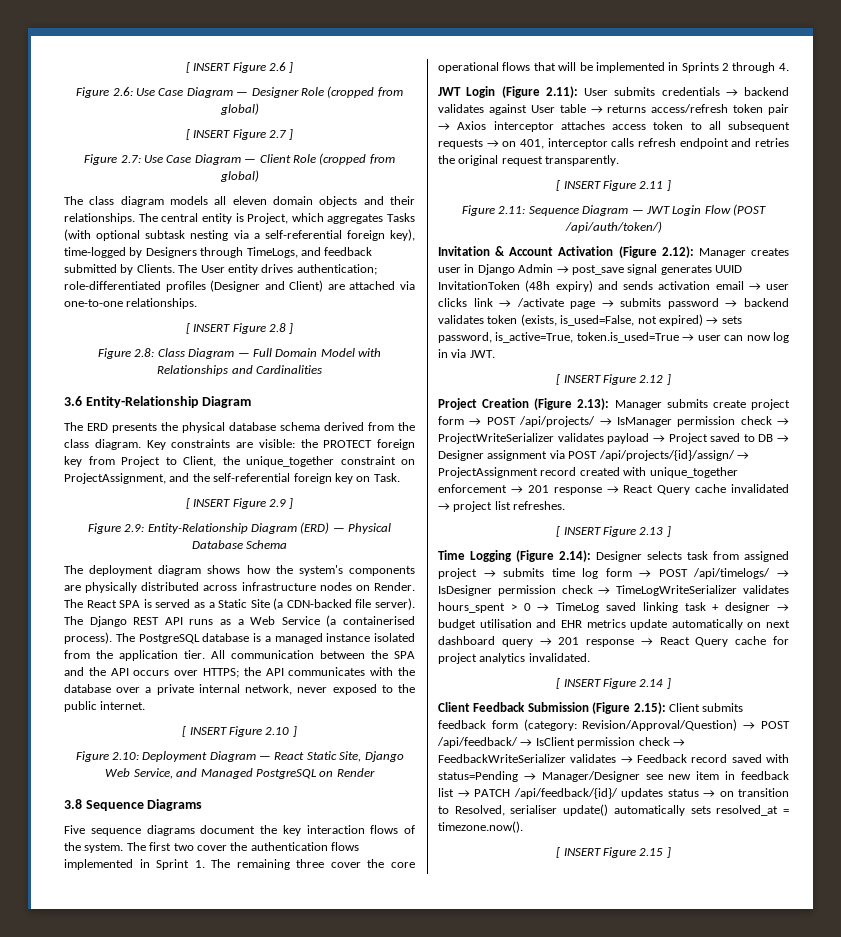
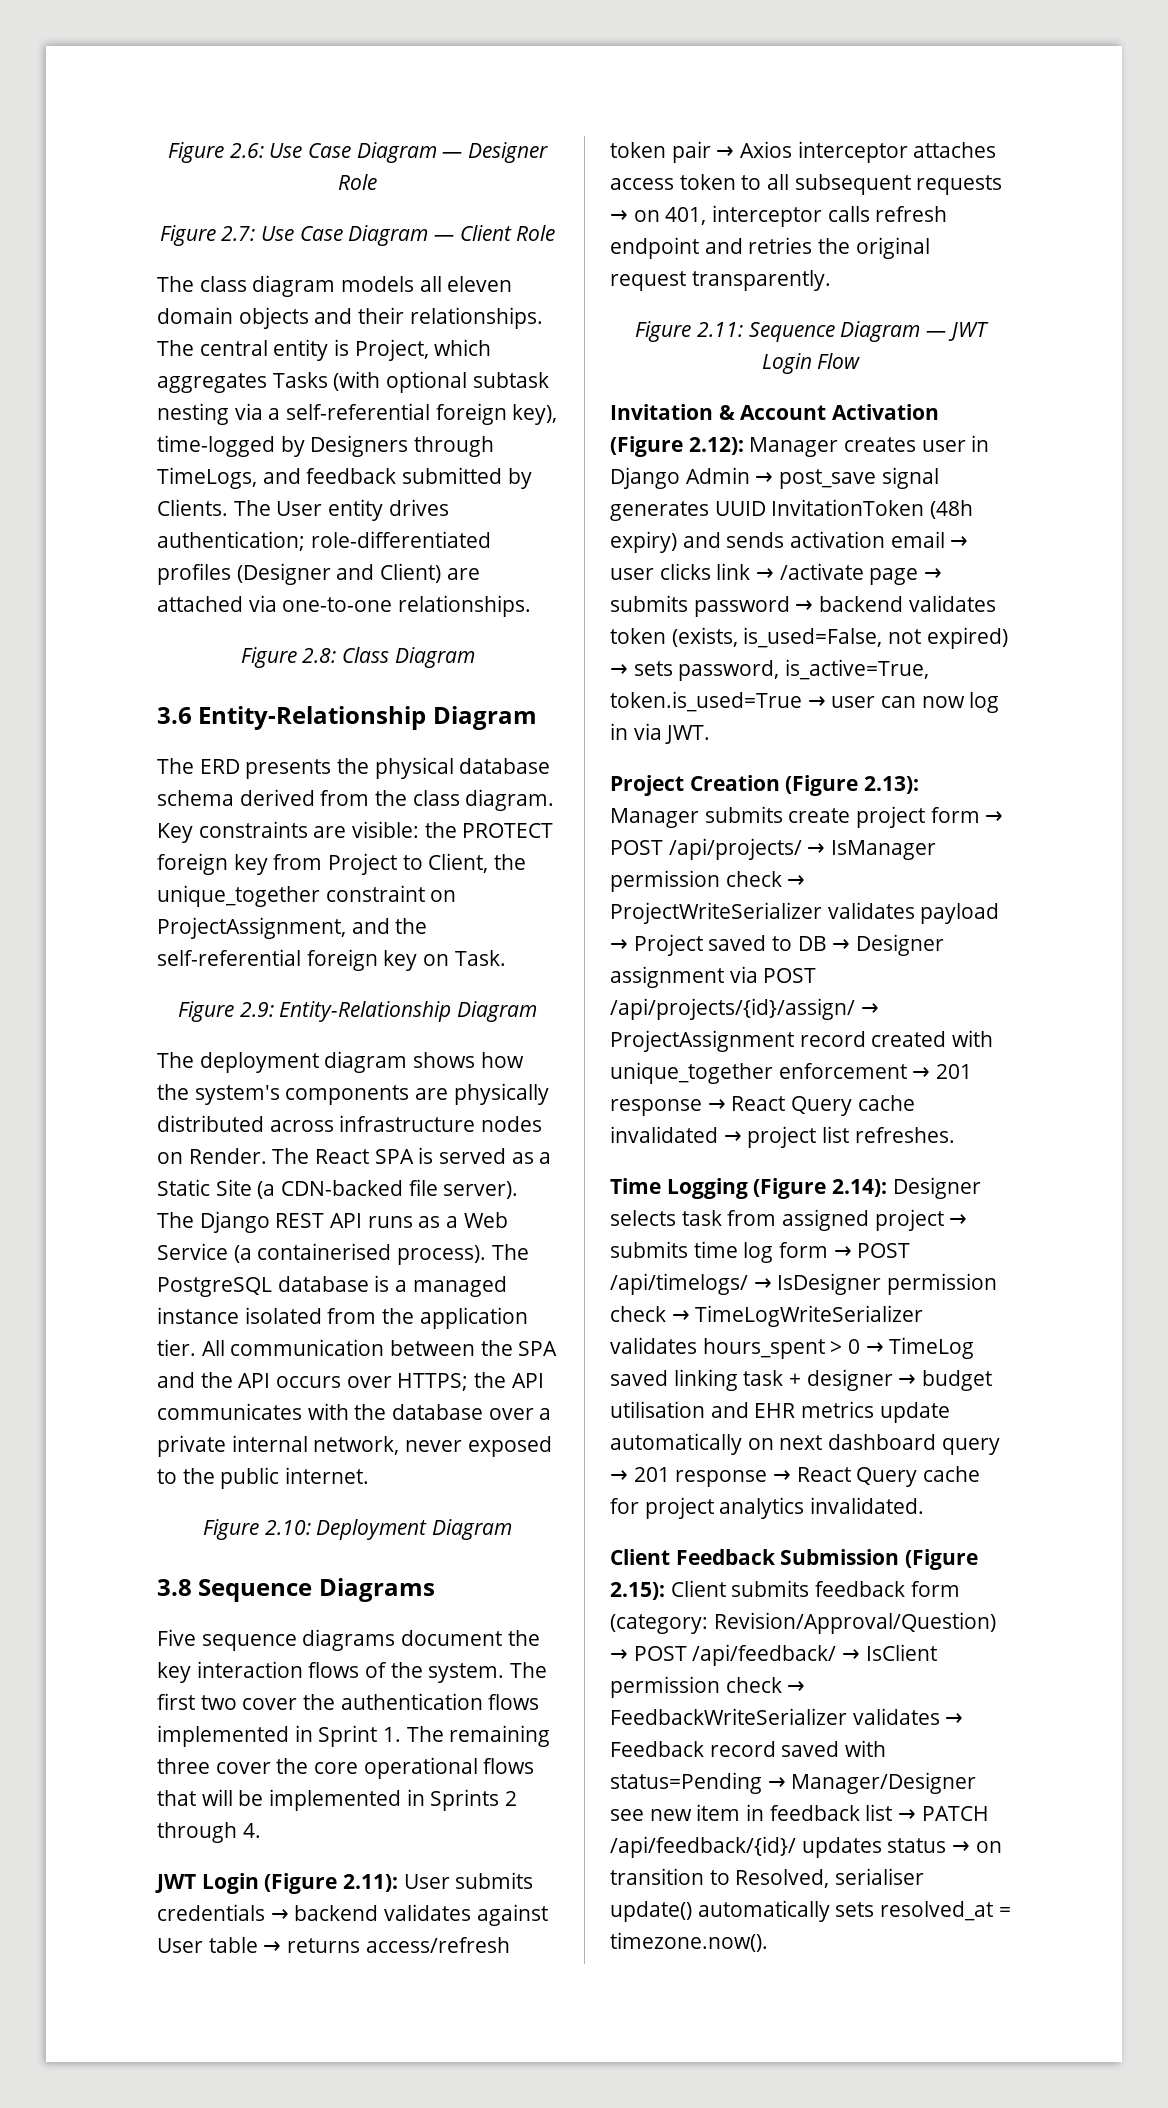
[185,62,294,73] [ INSERT Figure 2.6 ] // -> (167, 152) none
[327,86,403,98] [219,103,259,115] [185,129,294,140] (cropped from global) // [ INSERT Figure 2.7 ] -> (377, 182) none
[319,153,395,165] [219,170,259,182] (cropped from global) -> (556, 233) none
[185,323,294,334] // [ INSERT Figure 2.8 ] -> (532, 606) none
[237,348,381,357] [157,365,322,376] — Full Domain Model with Relationships and Cardinalities -> (475, 657) none
[185,498,294,509] // [ INSERT Figure 2.9 ] -> (506, 958) none
[300,522,392,534] [191,540,288,549] (ERD) — Physical Database Schema -> (538, 1011) none
[182,726,297,737] // [ INSERT Figure 2.10 ] -> (370, 1475) none
[259,751,404,762] [105,768,375,779] — React Static Site, Django Web Service, and Managed PostgreSQL on Render -> (513, 1529) none
[556,180,671,191] // [ INSERT Figure 2.11 ] -> (831, 280) none
[733,204,766,216] [564,221,662,233] (POST /api/auth/token/) -> (861, 361) none
[556,374,671,385] // [ INSERT Figure 2.12 ] -> (711, 734) none
[556,526,671,537] // [ INSERT Figure 2.13 ] -> (955, 1135) none
[556,678,671,689] // [ INSERT Figure 2.14 ] -> (925, 1505) none
[556,847,671,858] // [ INSERT Figure 2.15 ] -> (768, 1942) none

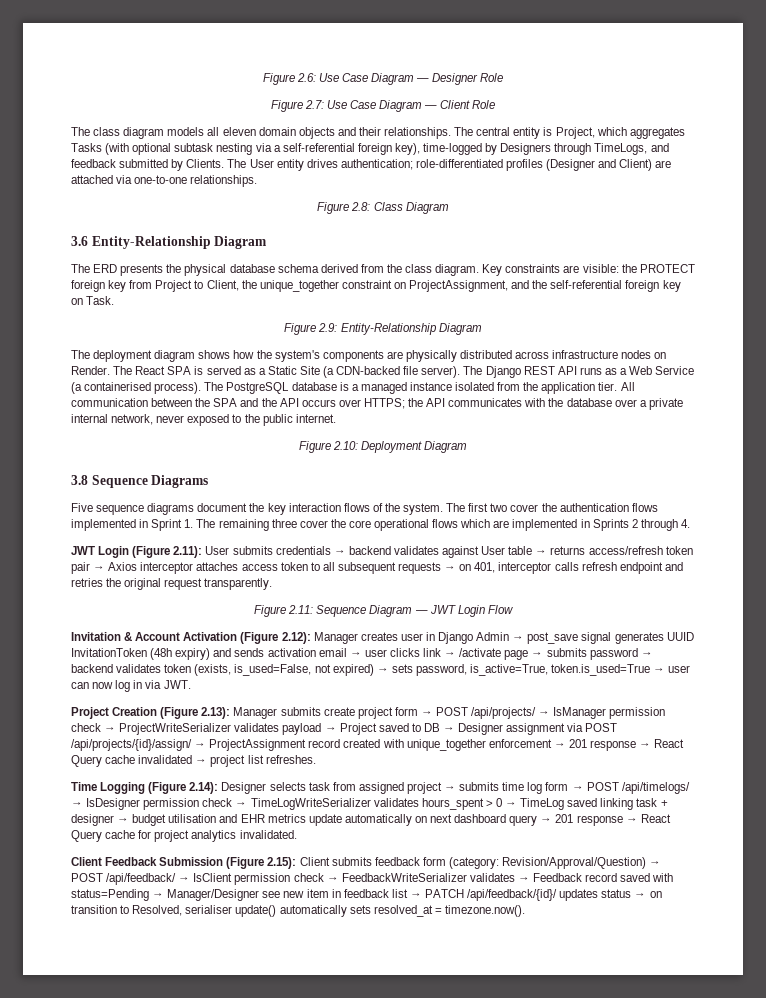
[157,1789,264,1806] that will be -> [460,519,510,528] which are

